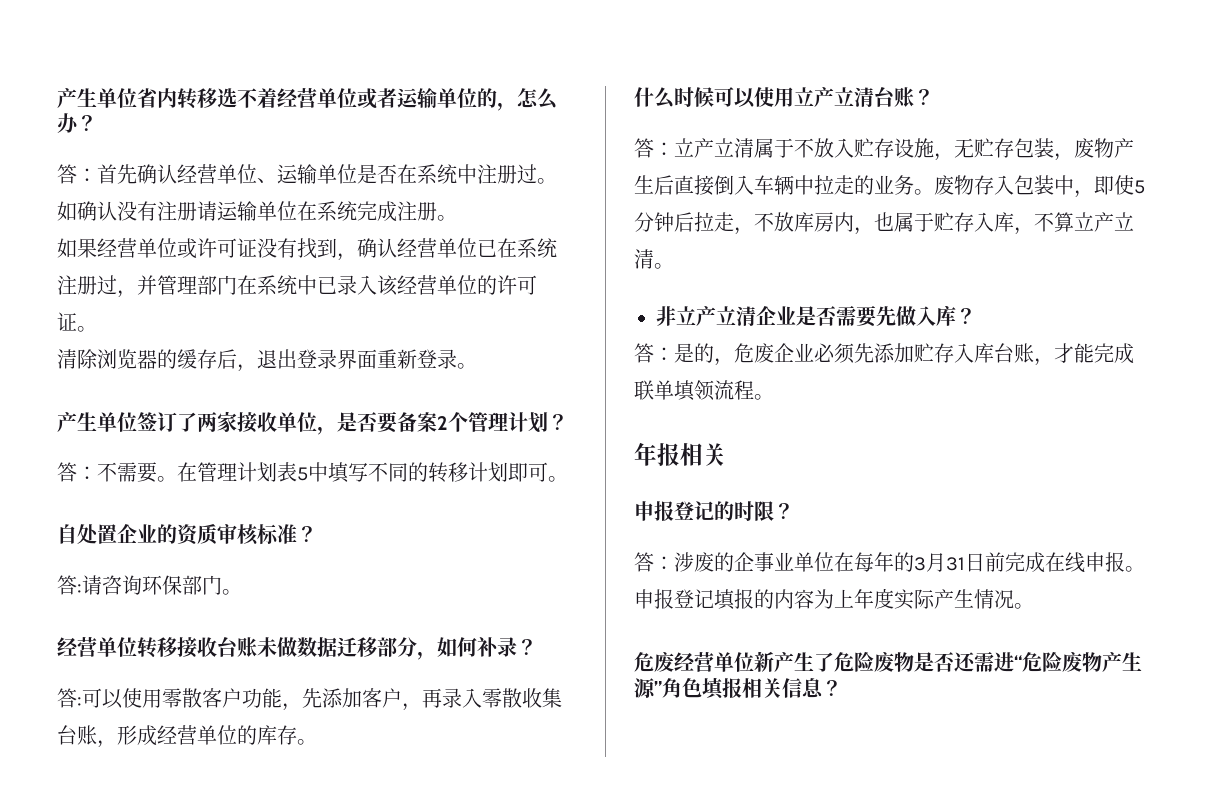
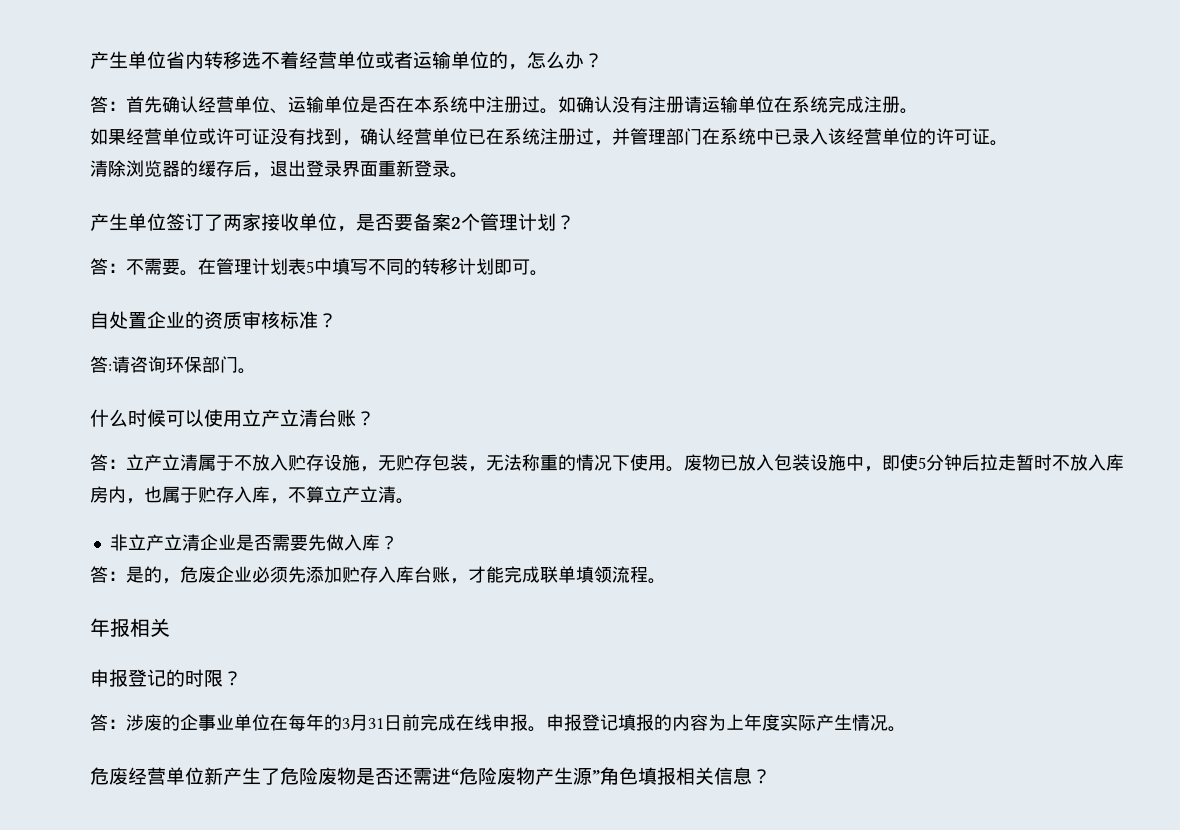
(417, 174) none -> [414,96,432,113] 本
[57,637,537,660] [57,688,562,711] [57,725,317,748] // 经营单位转移接收台账未做数据迁移部分，如何补录？ // 答:可以使用零散客户功能，先添加客户，再录入零散收集台账，形成经营单位的库存。 -> (256, 371) none
[1074,138,1134,158] [634,175,1054,196] 废物产生后直接倒入车辆中拉走的业务。废物存入包装 -> [486,454,846,472] 无法称重的情况下使用。废物已放入包装设施
[734,212,794,235] ，不放 -> [1016,454,1106,471] 暂时不放入

